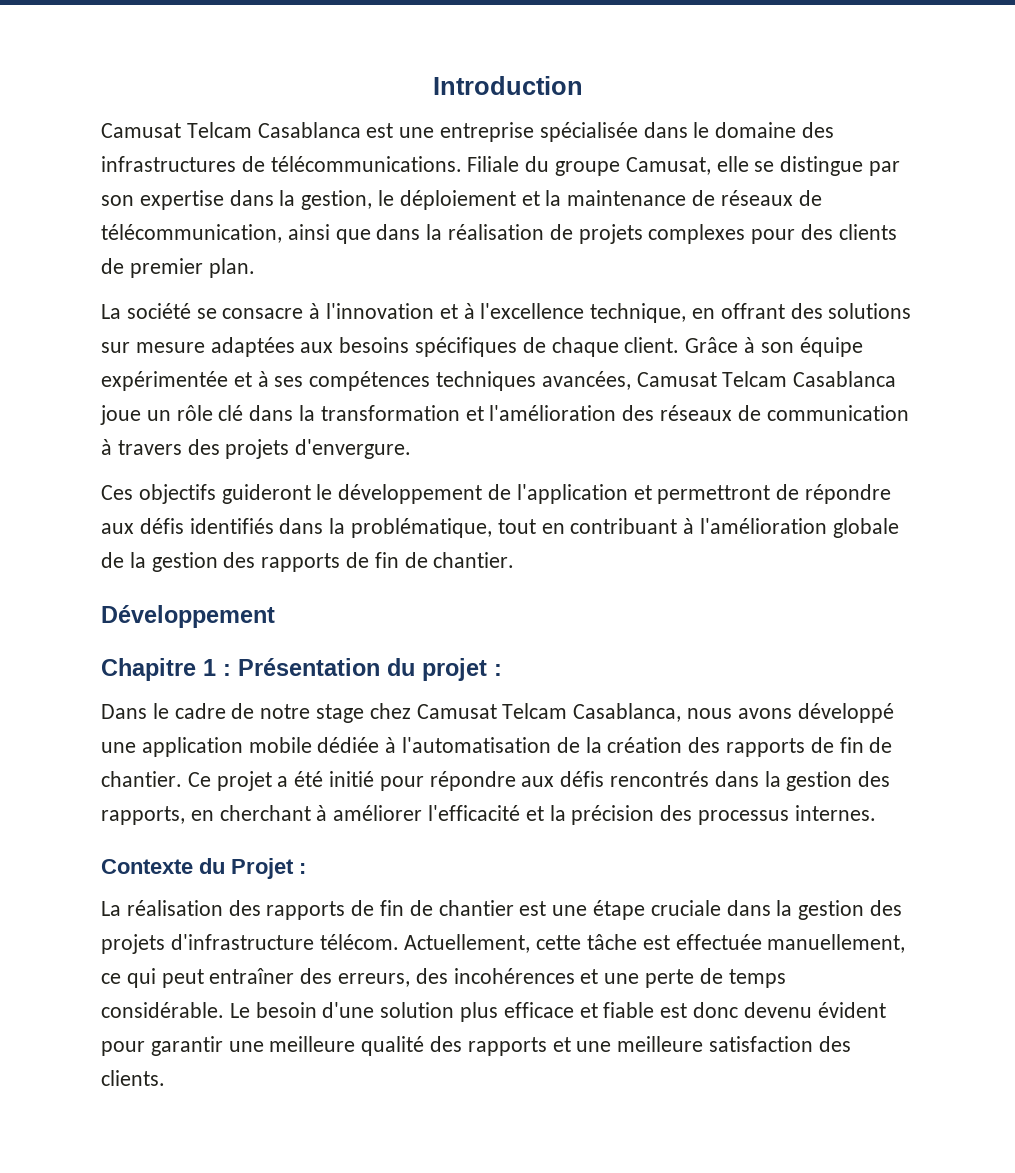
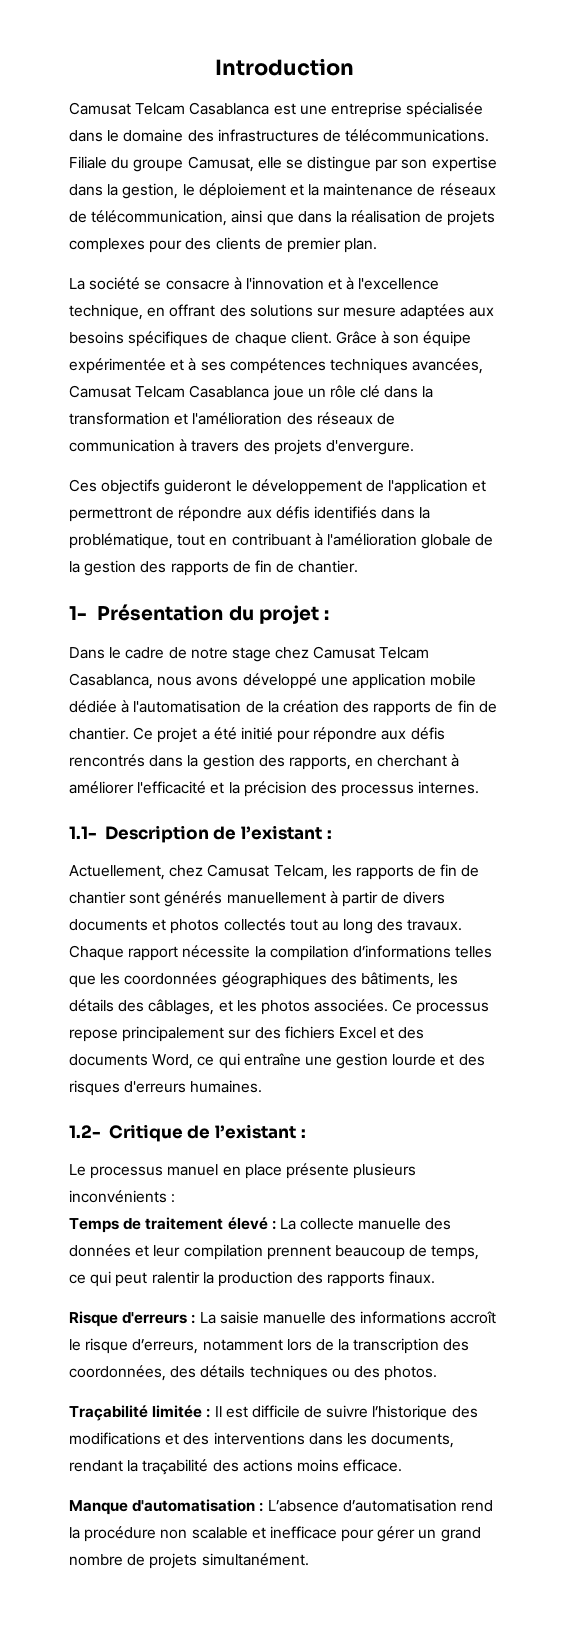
[101,605,275,628] [101,658,231,681] Développement // Chapitre 1 : -> [69,606,87,620] 1-
[101,858,306,879] [101,900,261,916] Contexte du Projet : // La réalisation des -> [69,825,332,843] [69,864,352,880] 1.1- Description de l’existant : // Actuellement, chez Camusat Telcam, les
[519,900,903,920] [101,934,906,954] [101,968,786,988] [101,1002,886,1022] [101,1036,851,1056] [101,1070,165,1086] est une étape cruciale dans la gestion des projets d'infrastructure télécom. Actuellement, cette tâche est effectuée manuellement, ce qui peut entraîner des erreurs, des incohérences et une perte de temps considérable. Le besoin d'une solution plus efficace et fiable est donc devenu évident pour garantir une meilleure qualité des rapports et une meilleure satisfaction des clients. -> [129,891,446,907] [69,918,463,934] [69,945,493,961] [69,972,459,988] [69,999,490,1015] [69,1026,425,1042] [69,1053,485,1069] [69,1080,263,1096] [69,1124,306,1142] [69,1163,417,1179] [69,1190,176,1203] [69,1217,452,1233] [69,1244,480,1260] [69,1271,436,1287] [69,1311,497,1327] [69,1338,470,1354] [69,1365,438,1381] [69,1405,478,1421] [69,1432,455,1448] [69,1459,403,1475] [69,1499,493,1515] [69,1526,481,1542] [69,1553,309,1569] sont générés manuellement à partir de divers documents et photos collectés tout au long des travaux. Chaque rapport nécessite la compilation d’informations telles que les coordonnées géographiques des bâtiments, les détails des câblages, et les photos associées. Ce processus repose principalement sur des fichiers Excel et des documents Word, ce qui entraîne une gestion lourde et des risques d'erreurs humaines. // 1.2- Critique de l’existant : // Le processus manuel en place présente plusieurs inconvénients : // Temps de traitement élevé : La collecte manuelle des données et leur compilation prennent beaucoup de temps, ce qui peut ralentir la production des rapports finaux. // Risque d'erreurs : La saisie manuelle des informations accroît le risque d’erreurs, notamment lors de la transcription des coordonnées, des détails techniques ou des photos. // Traçabilité limitée : Il est difficile de suivre l’historique des modifications et des interventions dans les documents, rendant la traçabilité des actions moins efficace. // Manque d'automatisation : L’absence d’automatisation rend la procédure non scalable et inefficace pour gérer un grand nombre de projets simultanément.

